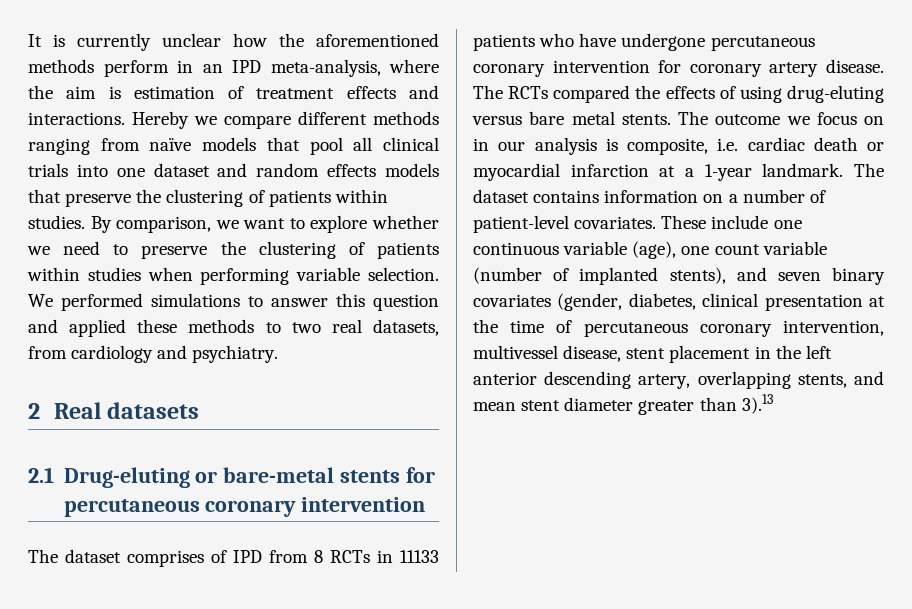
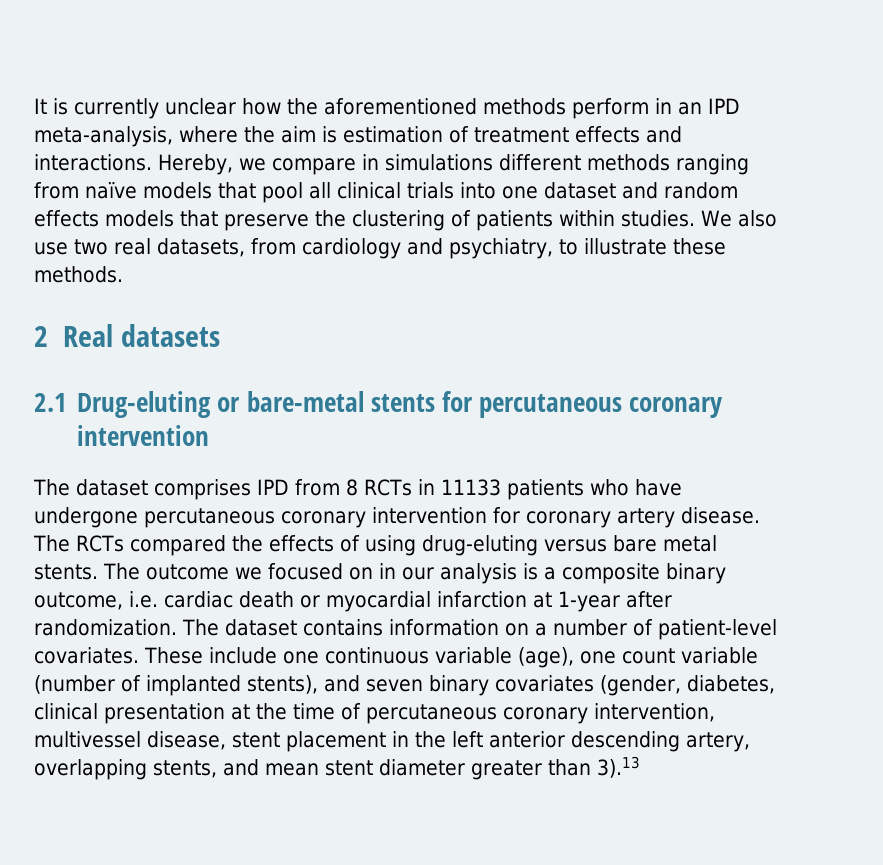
[132,111,189,129] Hereby -> [158,154,233,175] Hereby,
(291, 122) none -> [362,154,493,171] in simulations
[90,215,439,233] [27,241,440,259] [27,267,440,285] [28,293,439,311] [28,319,281,337] By comparison, we want to explore whether we need to preserve the clustering of patients within studies when performing variable selection. We performed simulations to answer this question and applied these methods to -> [701,210,777,227] [34,242,68,255] We also use
[192,345,279,363] psychiatry. -> [449,238,726,259] [34,266,123,283] psychiatry, to illustrate these methods.
[211,550,227,563] of -> (251, 489) none
[816,112,857,125] focus -> [268,563,343,580] focused
[627,138,708,155] composite, -> [544,563,726,584] [34,592,123,610] a composite binary outcome,
[685,163,844,181] a 1-year landmark. -> [558,591,672,612] [34,619,177,636] 1-year after randomization.

